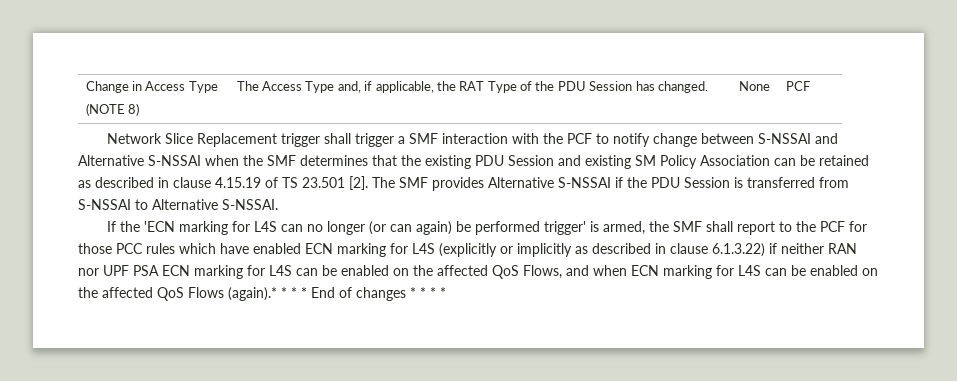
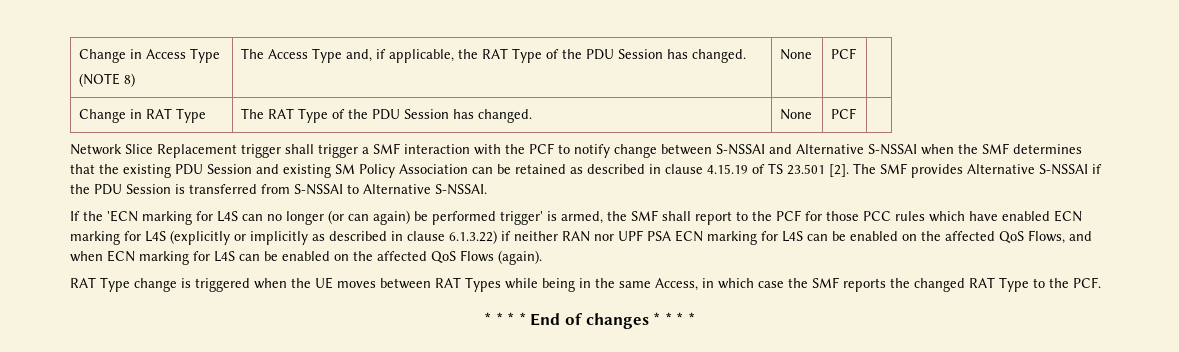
(810, 86) none -> [78,108,206,123] [240,108,532,123] [779,109,812,120] [830,108,856,119] // Change in RAT Type | The RAT Type of the PDU Session has changed. | None | PCF |
[228,287,277,301] (again).* -> [498,250,542,265] [70,277,1101,292] [484,312,492,325] (again). // RAT Type change is triggered when the UE moves between RAT Types while being in the same Access, in which case the SMF reports the changed RAT Type to the PCF. // *

